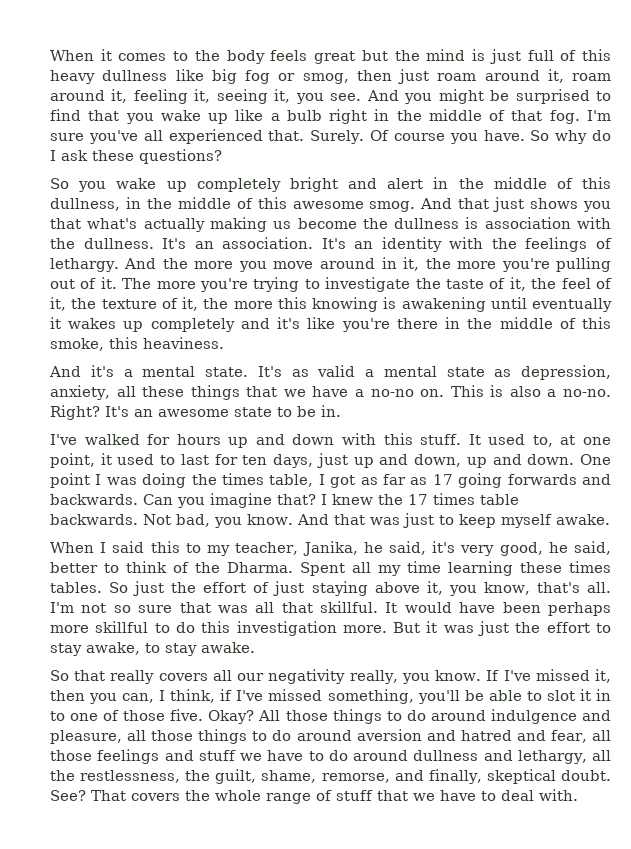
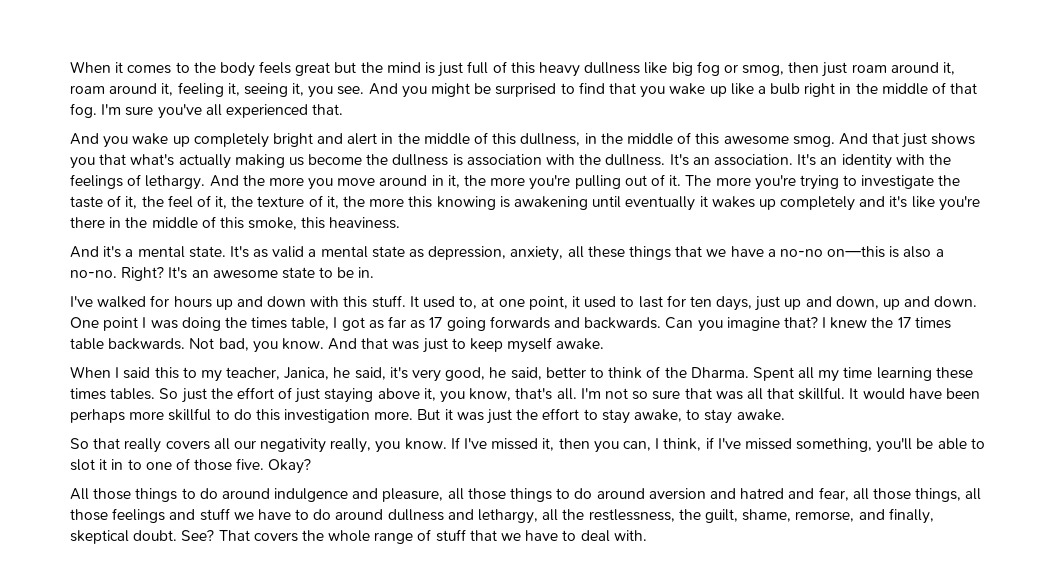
[310,130,612,144] [50,149,222,164] [50,178,69,189] Surely. Of course you have. So why do I ask these questions? // So -> [70,133,99,145] // And
[420,385,484,397] on. This -> [827,246,886,258] on—this
[302,541,358,556] Janika, -> [284,367,330,380] Janica,
(255, 717) none -> (312, 466) //
(92, 755) none -> [915,488,982,502] [70,509,108,521] things, all those

